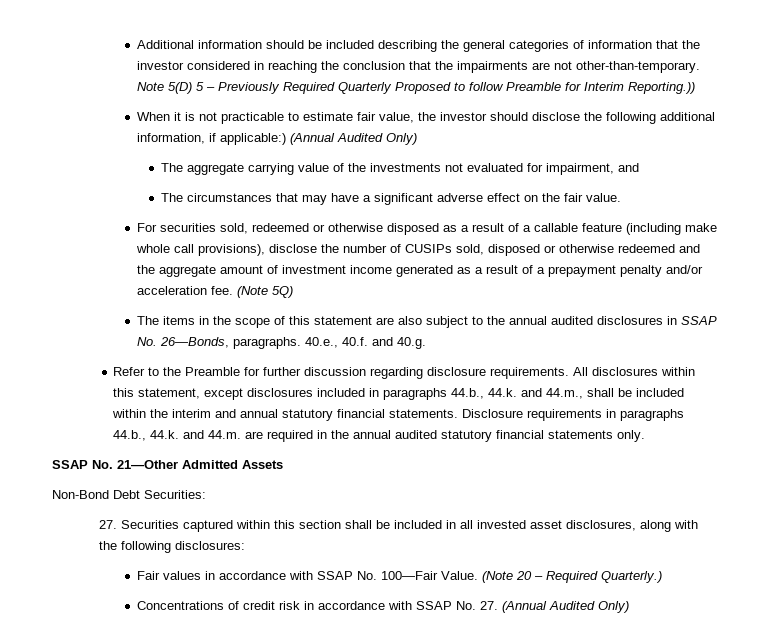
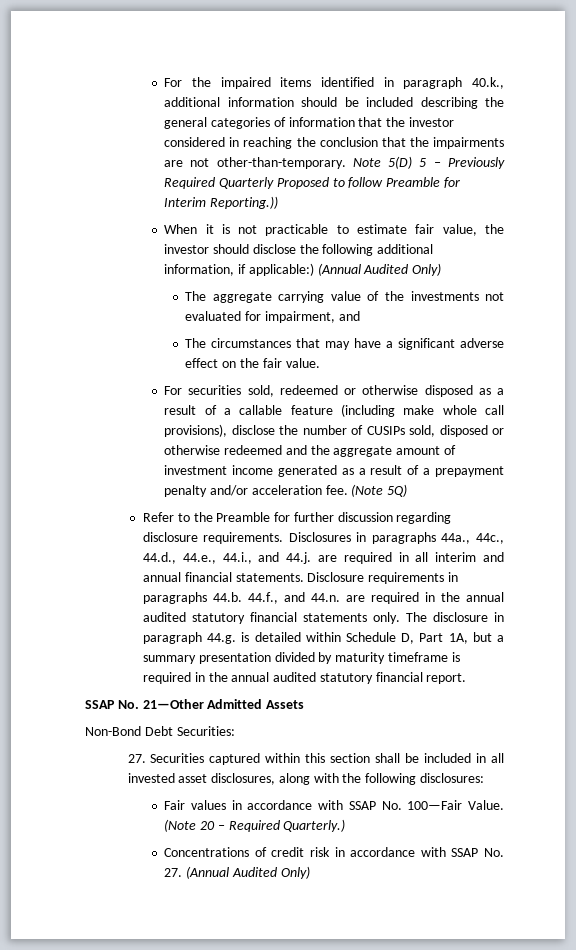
[137,40,195,49] Additional -> [164,77,504,89] [164,97,221,107] For the impaired items identified in paragraph 40.k., additional
[137,316,718,328] [137,337,427,349] // The items in the scope of this statement are also subject to the annual audited disclosures in SSAP No. 26—Bonds, paragraphs. 40.e., 40.f. and 40.g. -> (408, 490) none
[573,367,696,376] [113,388,685,400] [112,409,169,418] All disclosures within this statement, except disclosures included in paragraphs 44.b., 44.k. and 44.m., shall be included within the -> [288,532,504,544] [142,552,429,564] Disclosures in paragraphs 44a., 44c., 44.d., 44.e., 44.i., and 44.j. are required in all
[282,409,334,421] statutory -> (181, 577) none
[113,430,242,441] 44.b., 44.k. and 44.m. -> [212,592,340,604] 44.b. 44.f., and 44.n.
(646, 436) none -> [405,612,504,622] [142,632,504,644] [142,652,460,664] [142,672,467,684] The disclosure in paragraph 44.g. is detailed within Schedule D, Part 1A, but a summary presentation divided by maturity timeframe is required in the annual audited statutory financial report.

